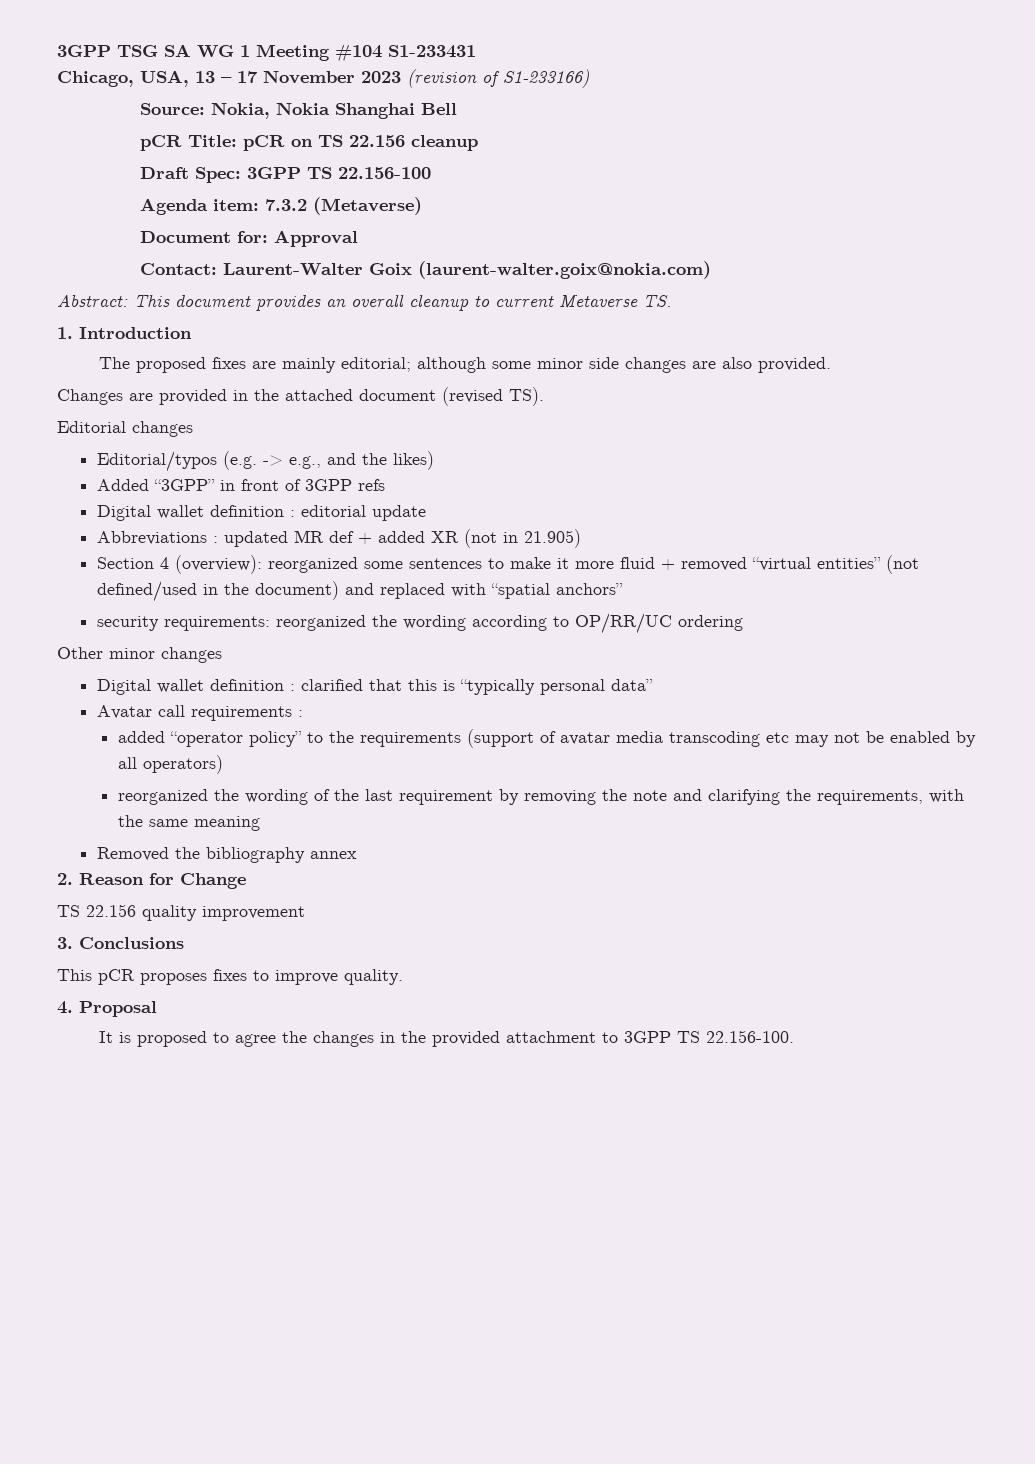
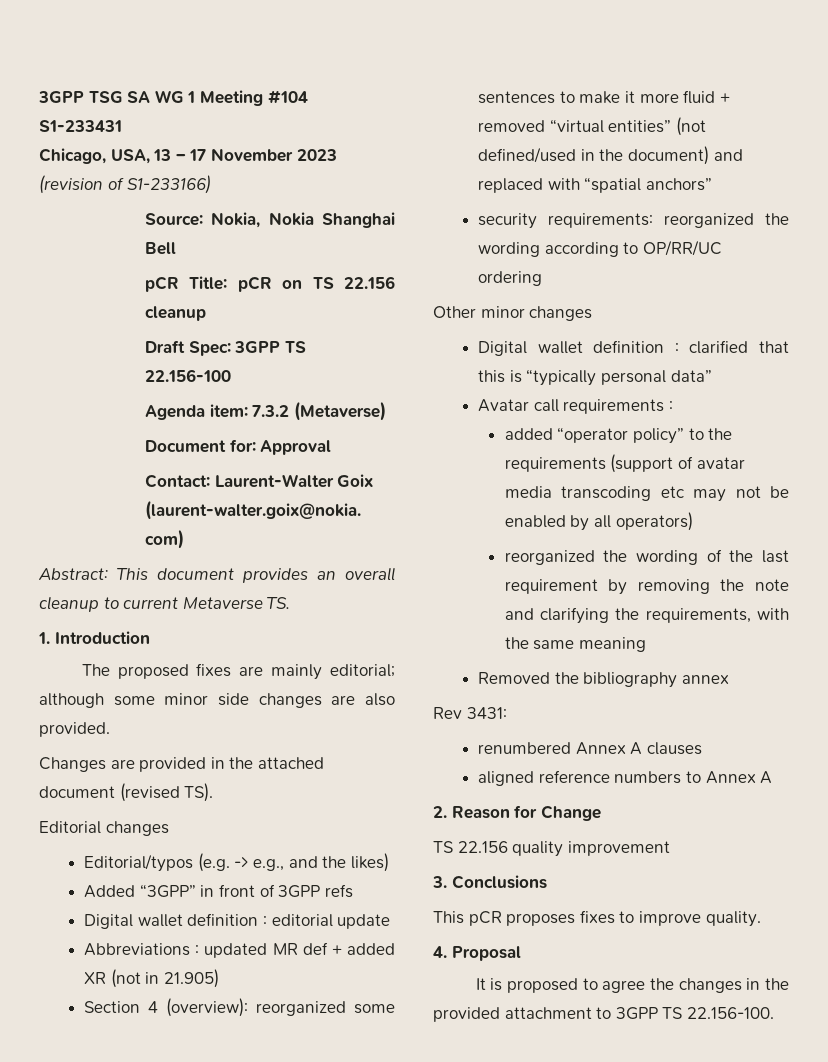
(357, 855) none -> [433,707,507,719] [478,742,702,755] [478,770,773,786] // Rev 3431: // renumbered Annex A clauses // aligned reference numbers to Annex A

